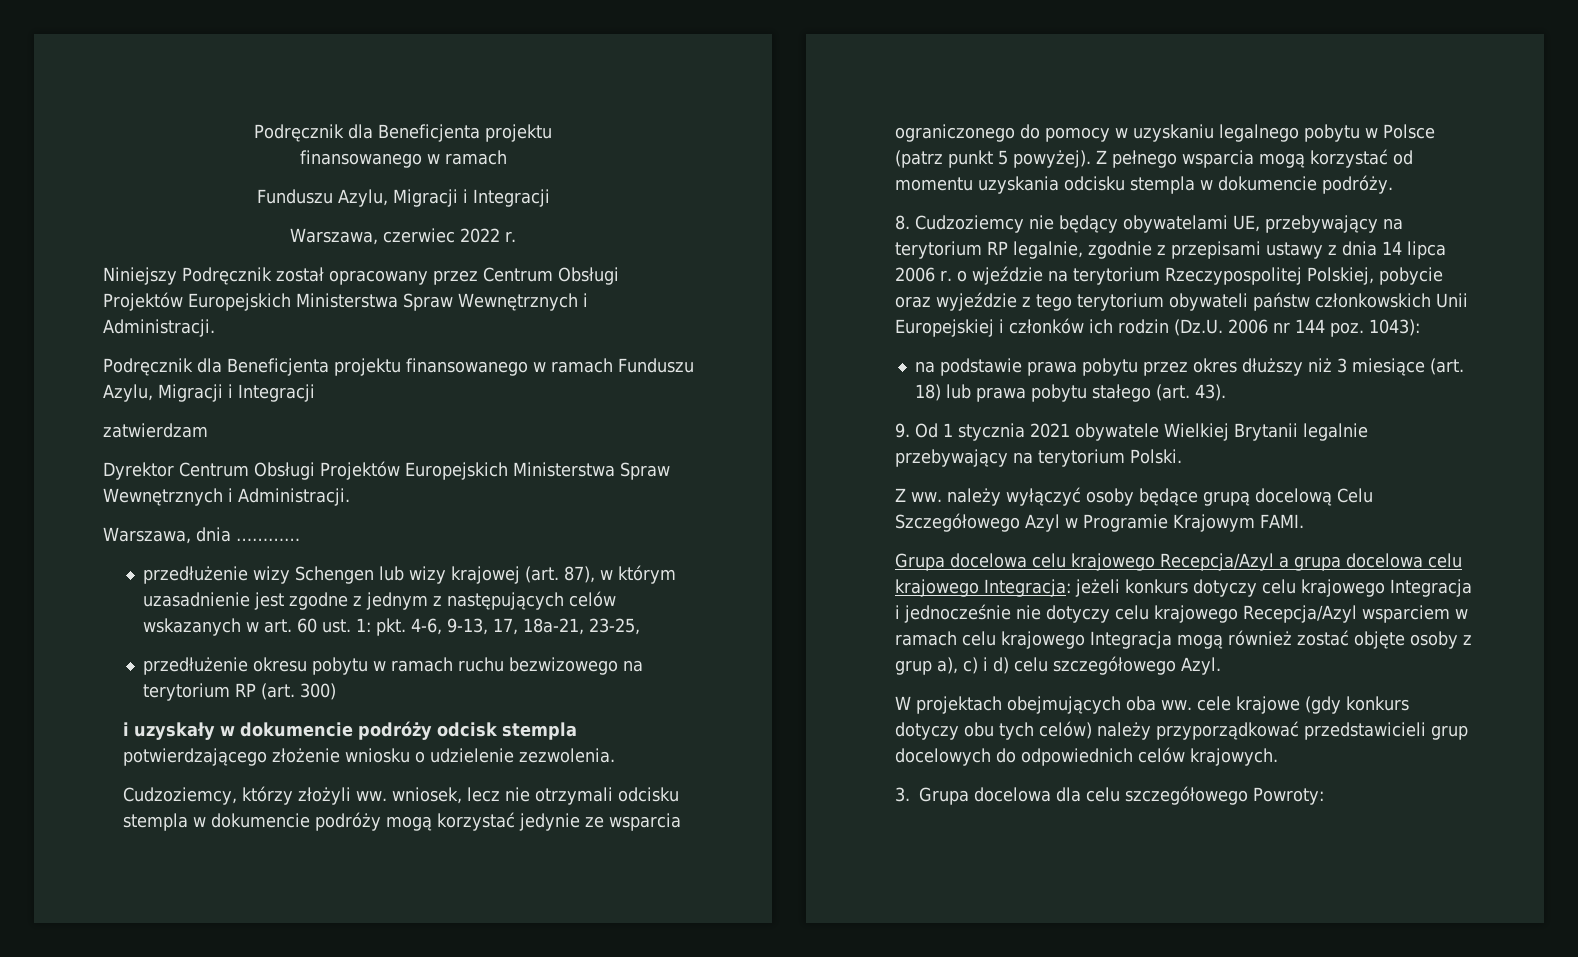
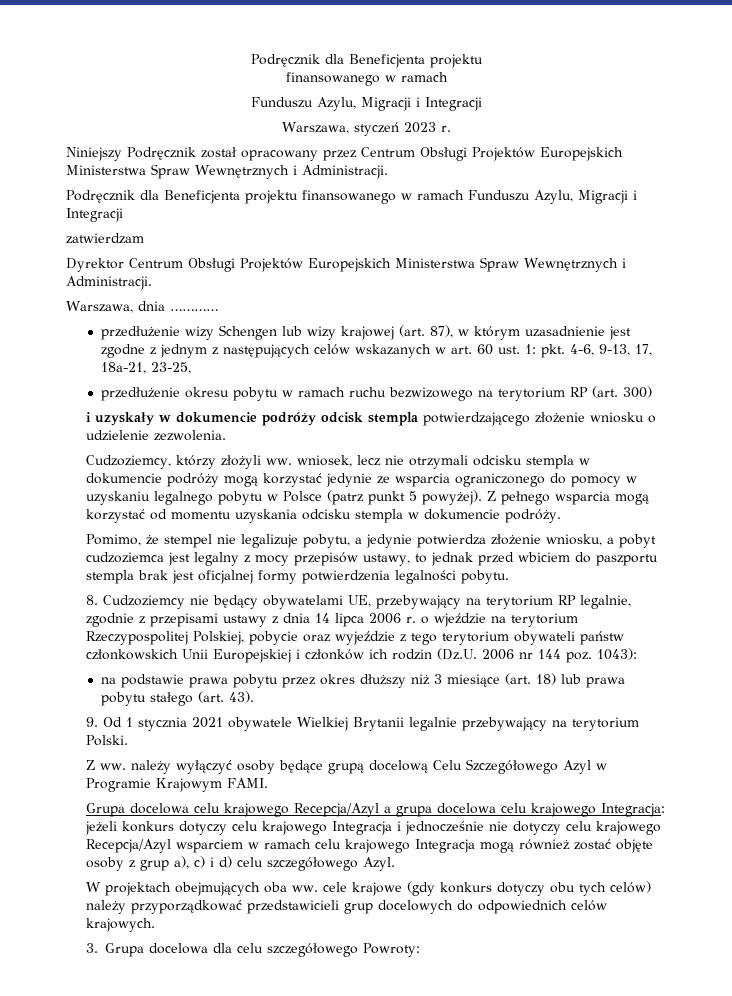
[382,228,500,243] czerwiec 2022 -> [353,122,436,136] styczeń 2023
(1394, 184) none -> [85,534,656,548] [85,552,658,566] [85,570,509,584] // Pomimo, że stempel nie legalizuje pobytu, a jedynie potwierdza złożenie wniosku, a pobyt cudzoziemca jest legalny z mocy przepisów ustawy, to jednak przed wbiciem do paszportu stempla brak jest oficjalnej formy potwierdzenia legalności pobytu.

